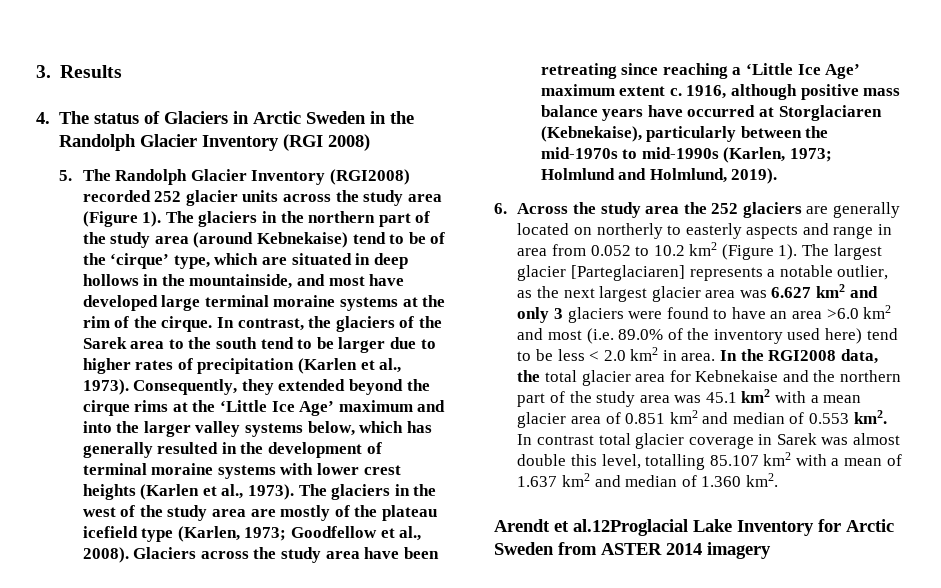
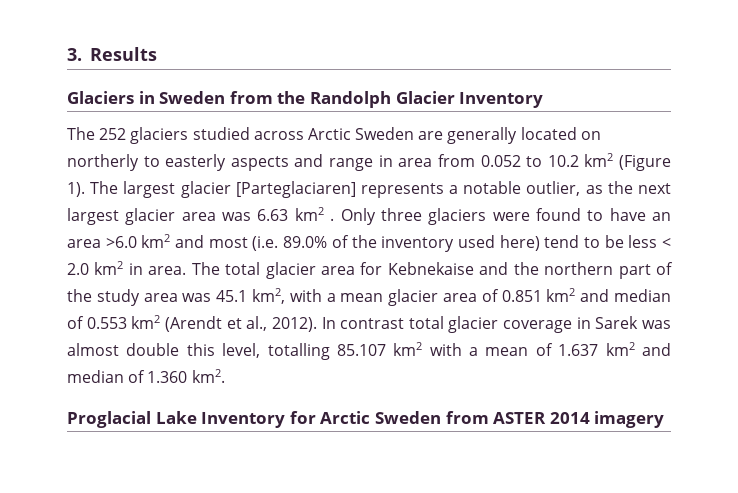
[36,111,415,124] [59,134,371,151] [59,169,411,185] [82,190,442,206] [82,211,431,227] [82,232,446,248] [82,253,408,269] [82,274,405,289] [82,295,446,311] [82,316,443,332] [82,337,436,353] [82,358,402,374] [82,379,430,395] [82,400,446,416] [82,421,432,437] [82,442,382,458] [82,463,401,479] [82,484,437,500] [82,505,438,521] [82,526,422,542] [82,547,439,563] [540,63,861,79] [540,84,901,100] [540,105,882,121] [540,126,829,142] [540,147,833,163] [540,168,778,184] [494,202,802,218] 4. The status of Glaciers in Arctic Sweden in the Randolph Glacier Inventory (RGI 2008) // 5. The Randolph Glacier Inventory (RGI2008) recorded 252 glacier units across the study area (Figure 1). The glaciers in the northern part of the study area (around Kebnekaise) tend to be of the ‘cirque’ type, which are situated in deep hollows in the mountainside, and most have developed large terminal moraine systems at the rim of the cirque. In contrast, the glaciers of the Sarek area to the south tend to be larger due to higher rates of precipitation (Karlen et al., 1973). Consequently, they extended beyond the cirque rims at the ‘Little Ice Age’ maximum and into the larger valley systems below, which has generally resulted in the development of terminal moraine systems with lower crest heights (Karlen et al., 1973). The glaciers in the west of the study area are mostly of the plateau icefield type (Karlen, 1973; Goodfellow et al., 2008). Glaciers across the study area have been retreating since reaching a ‘Little Ice Age’ maximum extent c. 1916, although positive mass balance years have occurred at Storglaciaren (Kebnekaise), particularly between the mid-1970s to mid-1990s (Karlen, 1973; Holmlund and Holmlund, 2019). // 6. Across the study area the 252 glaciers -> [67,91,544,108] [67,127,415,144] Glaciers in Sweden from the Randolph Glacier Inventory // The 252 glaciers studied across Arctic Sweden
[771,284,878,298] [517,307,563,323] 6.627 km2 and only 3 -> [257,207,422,225] 6.63 km2 . Only three
[720,349,878,364] [517,370,541,382] In the RGI2008 data, the -> [191,262,220,275] The
[741,389,771,403] km2 -> [252,288,285,304] km2,
[853,410,887,424] km2. -> [131,315,317,332] km2 (Arendt et al., 2012).
[494,519,688,536] Arendt et al.12Proglacial -> [67,411,151,428] Proglacial

